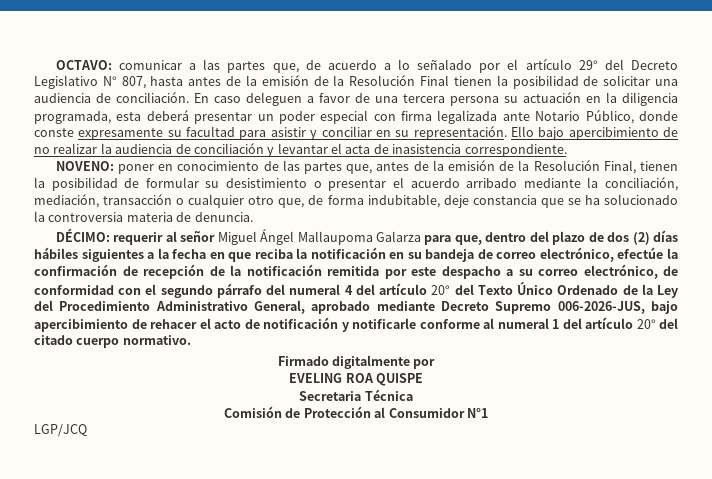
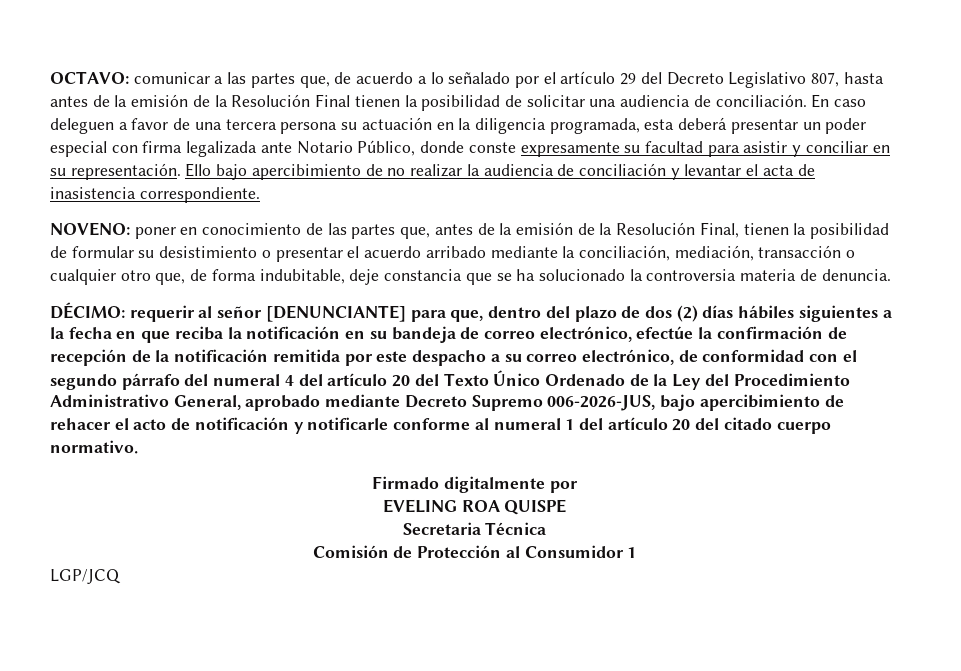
[578,60,598,70] 29° -> [620,73,637,85] 29
[102,76,117,86] N° -> (807, 80) none
[217,229,421,245] Miguel Ángel Mallaupoma Galarza -> [265,305,406,322] [DENUNCIANTE]
[431,285,451,295] 20° -> [392,375,411,387] 20
[636,319,656,329] 20° -> [672,419,691,431] 20
[466,408,488,418] N°1 -> [627,547,637,558] 1

